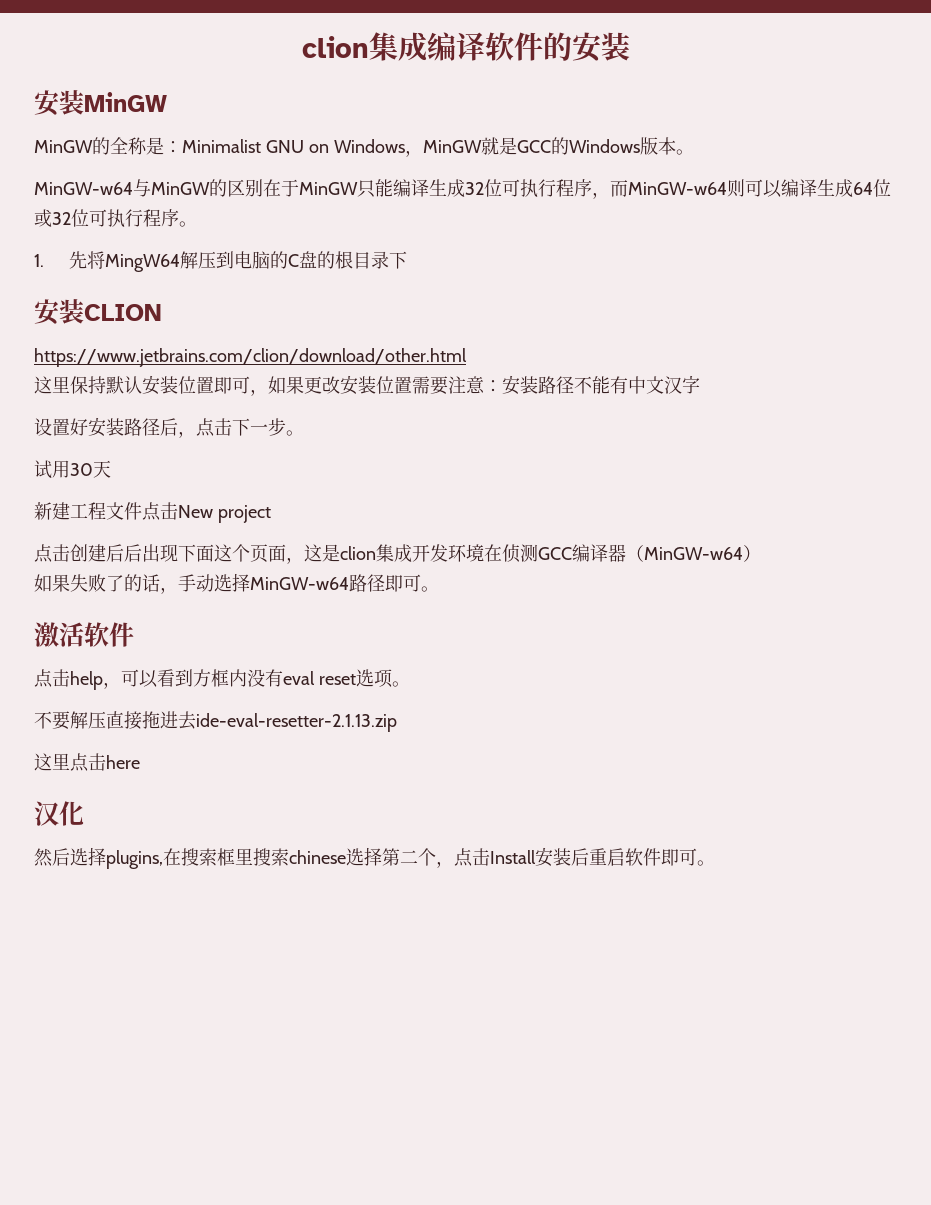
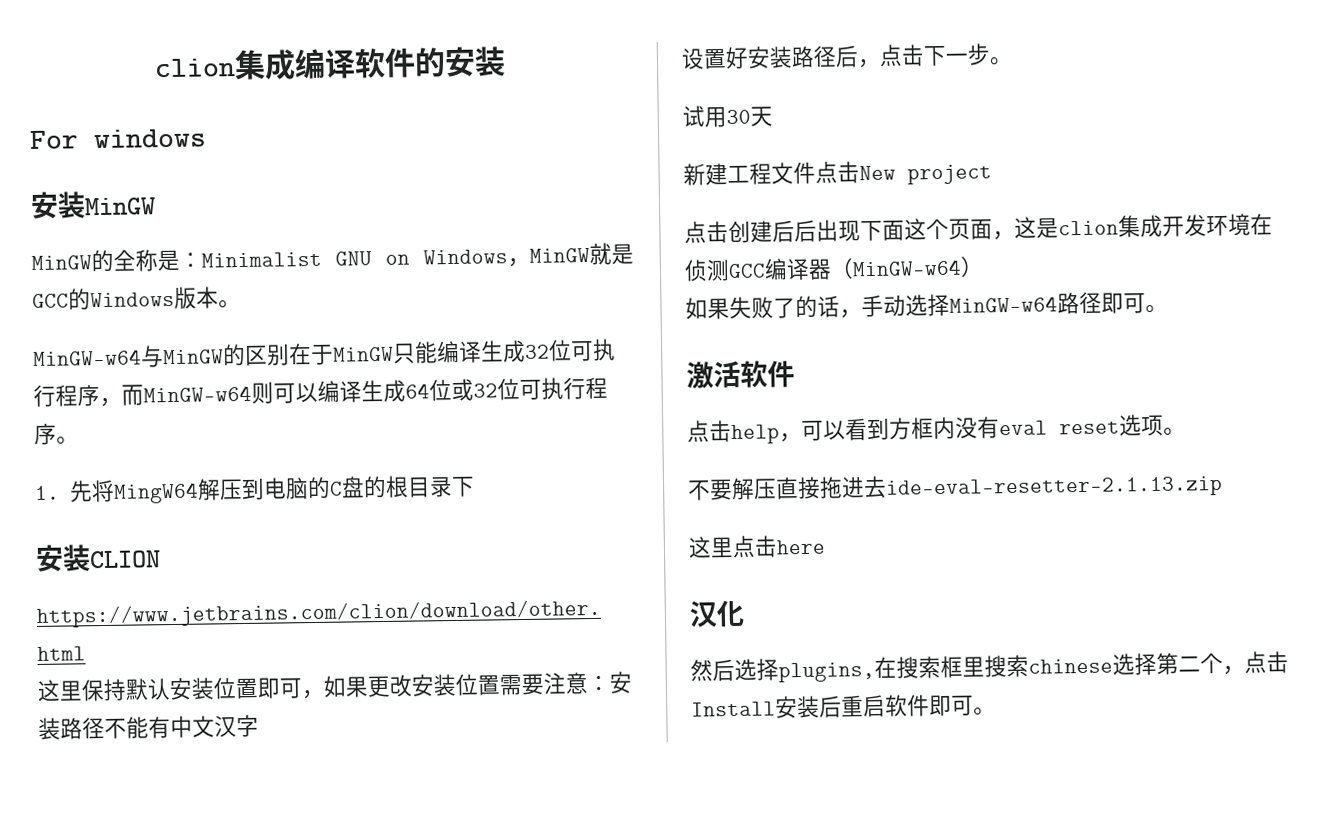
(630, 46) none -> [29,128,207,150] // For windows

